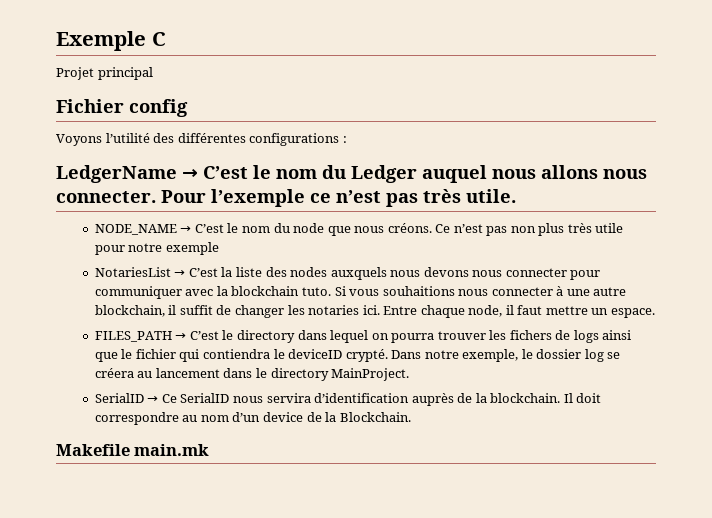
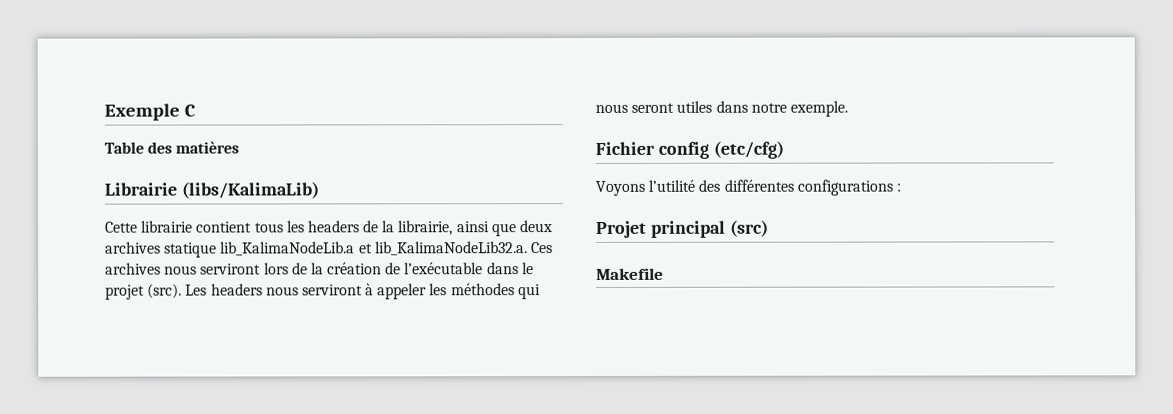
[56,67,153,80] Projet principal -> [104,141,240,154] [104,181,319,199] [105,220,554,237] [105,241,553,258] [105,262,534,275] [105,283,541,300] [595,100,848,117] Table des matières // Librairie (libs/KalimaLib) // Cette librairie contient tous les headers de la librairie, ainsi que deux archives statique lib_KalimaNodeLib.a et lib_KalimaNodeLib32.a. Ces archives nous serviront lors de la création de l’exécutable dans le projet (src). Les headers nous serviront à appeler les méthodes qui nous seront utiles dans notre exemple.
(188, 108) none -> [712,140,784,159] (etc/cfg)
[56,165,647,183] [56,189,516,207] [94,223,624,236] [94,242,219,255] [94,267,601,280] [94,286,627,299] [94,305,655,318] [94,330,632,343] [94,349,621,362] [94,368,410,381] [94,393,602,406] [94,412,411,425] LedgerName → C’est le nom du Ledger auquel nous allons nous connecter. Pour l’exemple ce n’est pas très utile. // NODE_NAME → C’est le nom du node que nous créons. Ce n’est pas non plus très utile pour notre exemple // NotariesList → C’est la liste des nodes auxquels nous devons nous connecter pour communiquer avec la blockchain tuto. Si vous souhaitions nous connecter à une autre blockchain, il suffit de changer les notaries ici. Entre chaque node, il faut mettre un espace. // FILES_PATH → C’est le directory dans lequel on pourra trouver les fichers de logs ainsi que le fichier qui contiendra le deviceID crypté. Dans notre exemple, le dossier log se créera au lancement dans le directory MainProject. // SerialID → Ce SerialID nous servira d’identification auprès de la blockchain. Il doit correspondre au nom d’un device de la Blockchain. -> [596,219,769,238] Projet principal (src)
[134,444,210,456] main.mk -> (664, 273) none

